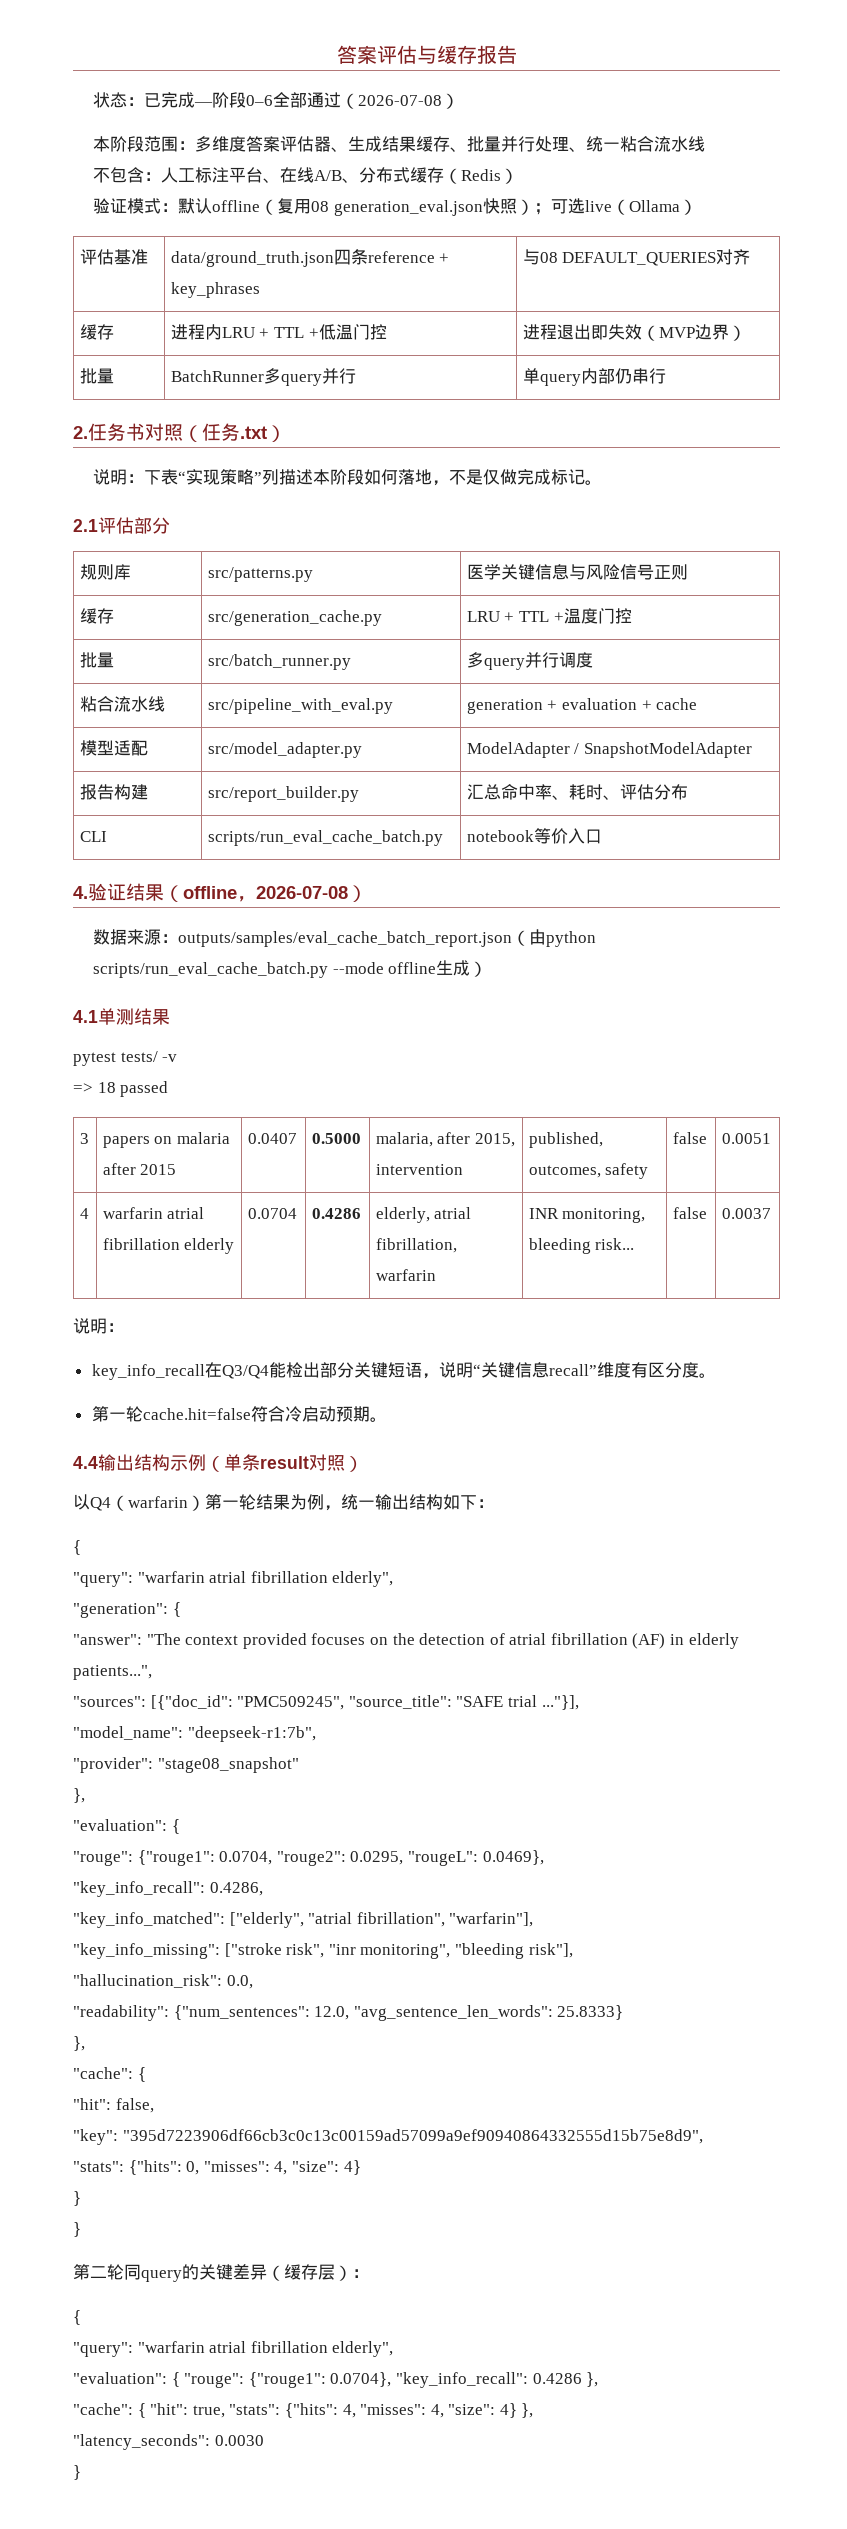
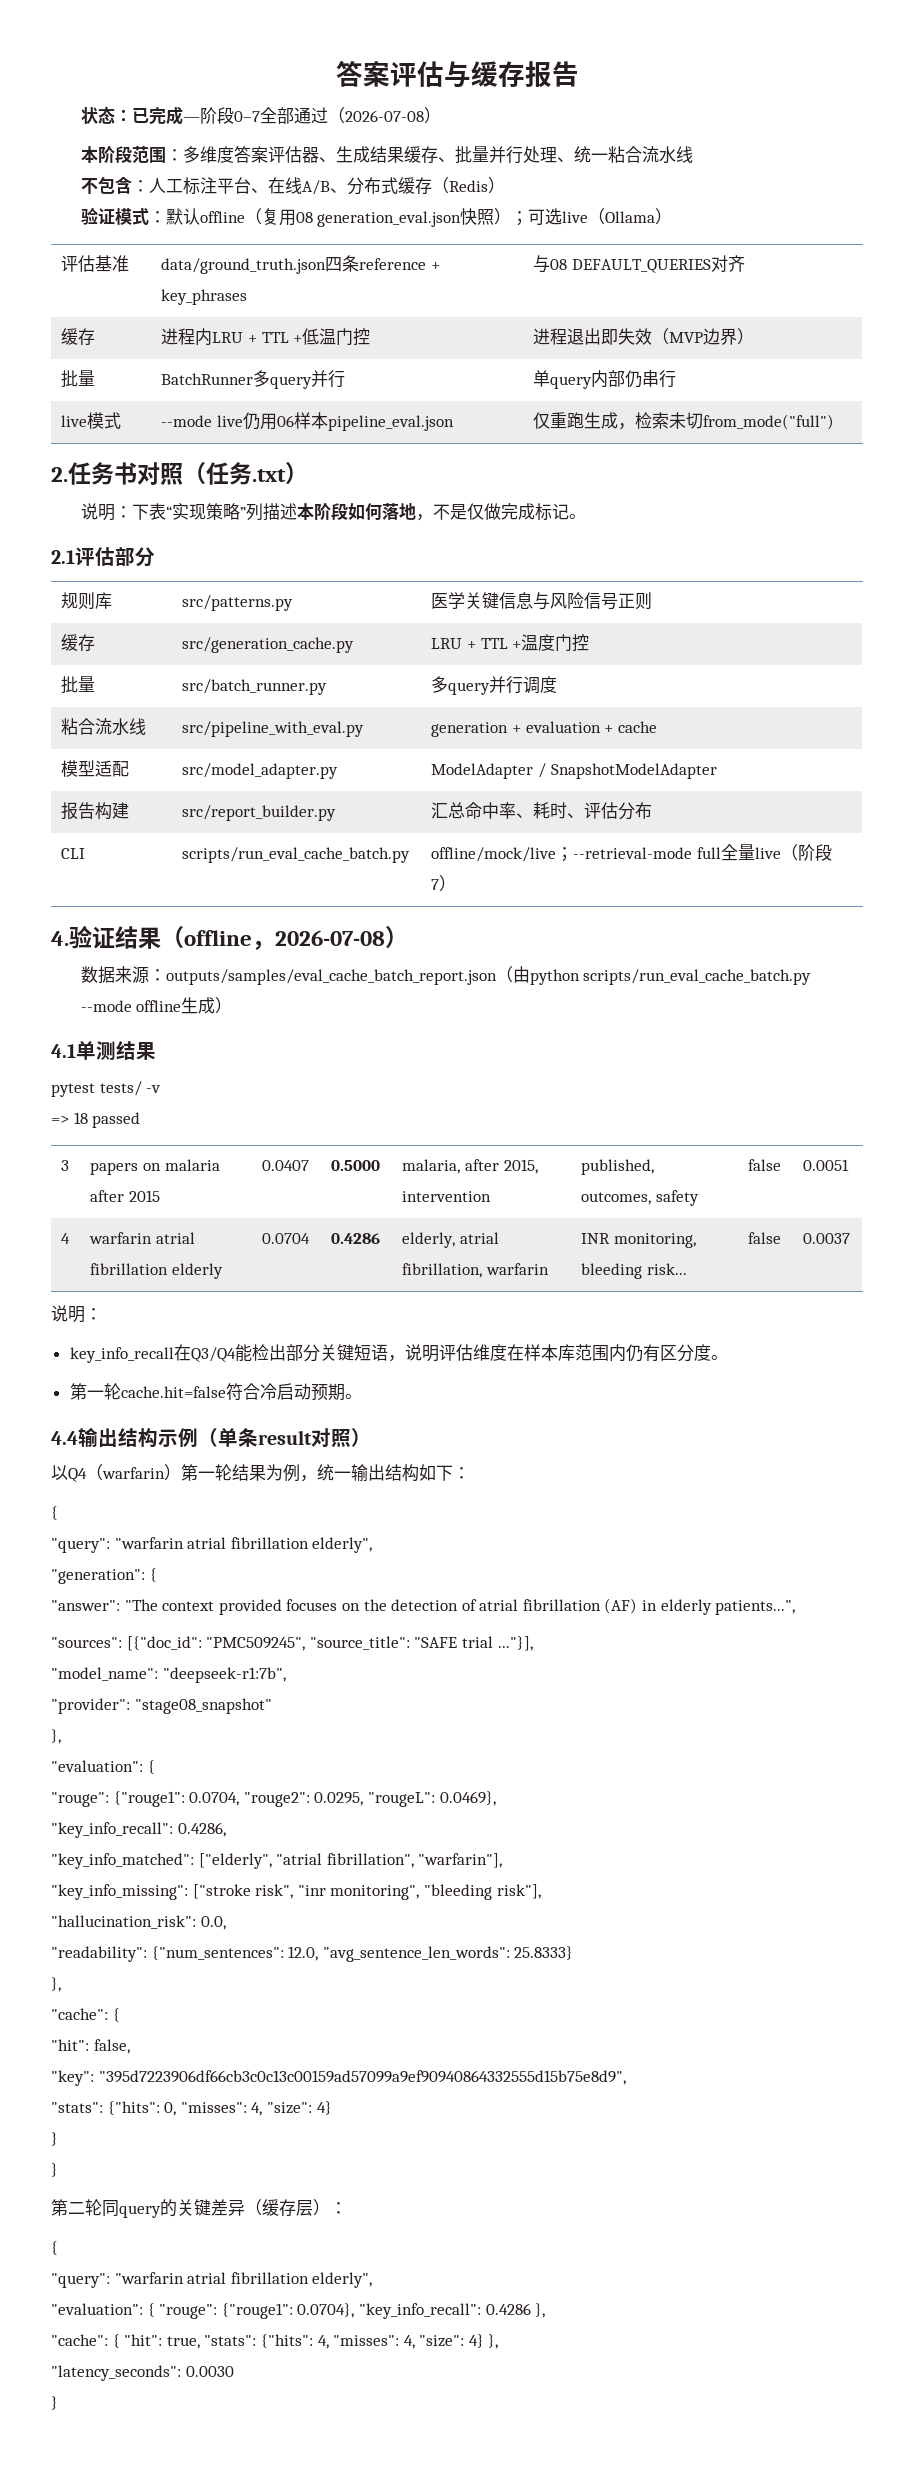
[246,95,274,106] 0–6 -> [233,111,260,122] 0–7
(666, 376) none -> [61,412,122,429] [161,412,454,431] [533,412,835,430] // live模式 | --mode live仍用06样本pipeline_eval.json | 仅重跑生成，检索未切from_mode("full")
[466,828,602,844] notebook等价入口 -> [431,844,832,862] [431,875,457,892] offline/mock/live；--retrieval-mode full全量live（阶段7）
[472,1362,631,1378] “关键信息recall”维度 -> [438,1344,643,1362] 评估维度在样本库范围内仍

